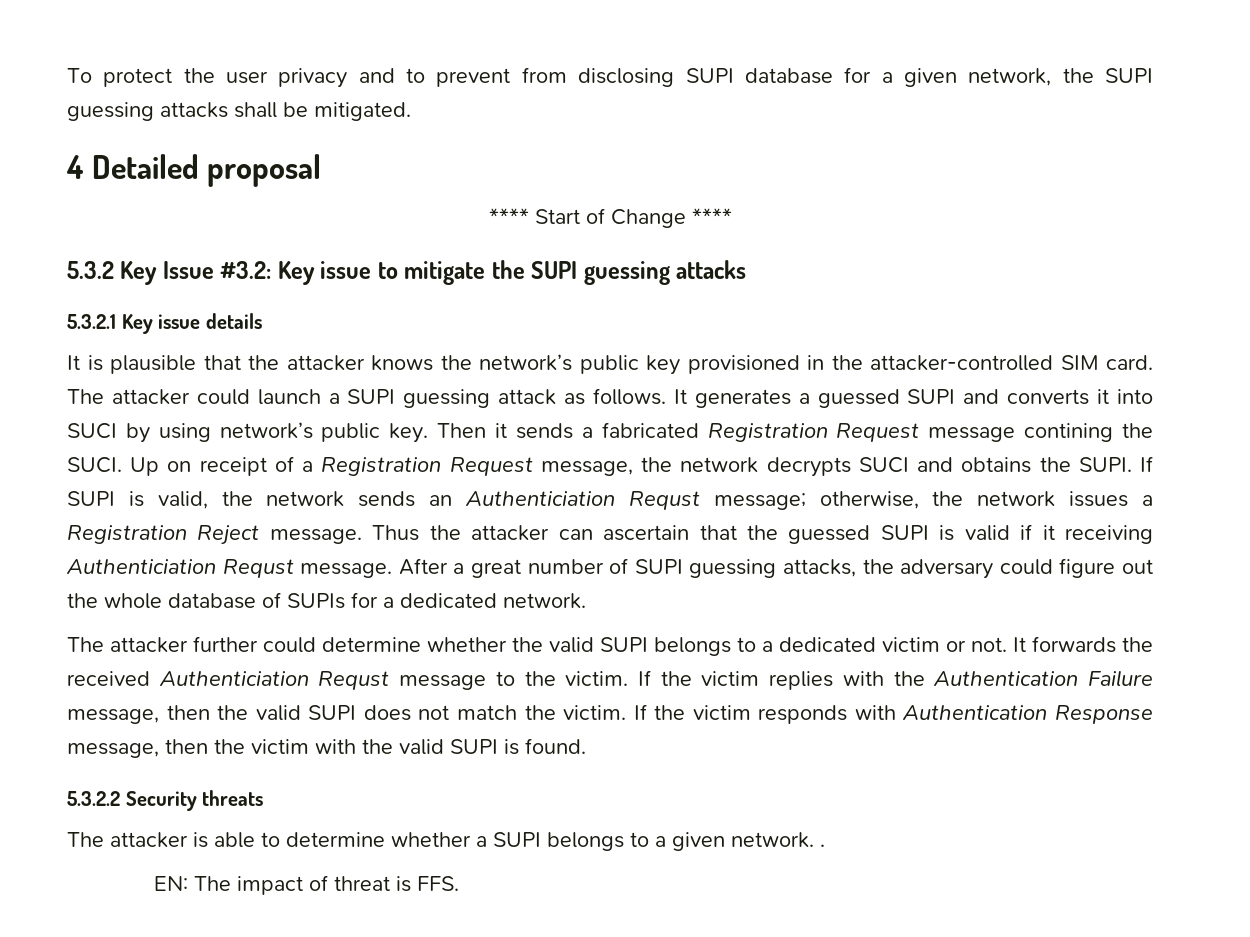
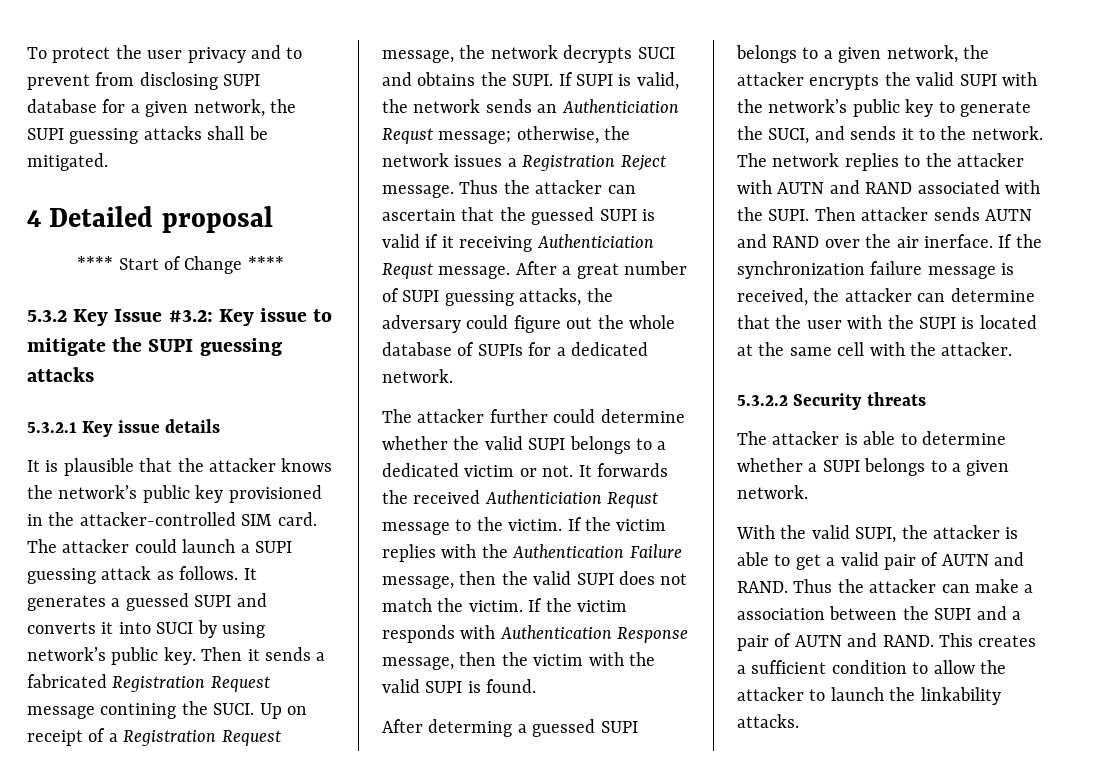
(586, 746) none -> [382,719,638,737] [736,45,989,63] [737,72,1037,90] [737,99,1031,117] [737,126,1043,144] [737,153,1024,171] [737,180,1040,194] [737,207,1032,221] [737,234,1042,248] [737,261,1015,279] [737,288,1035,306] [737,315,1037,329] [737,342,1013,356] // After determing a guessed SUPI belongs to a given network, the attacker encrypts the valid SUPI with the network’s public key to generate the SUCI, and sends it to the network. The network replies to the attacker with AUTN and RAND associated with the SUPI. Then attacker sends AUTN and RAND over the air inerface. If the synchronization failure message is received, the attacker can determine that the user with the SUPI is located at the same cell with the attacker.
[820,844,825,847] [154,875,460,895] . // EN: The impact of threat is FFS. -> [736,525,1019,543] [737,552,1025,570] [737,579,1034,593] [737,606,1021,620] [737,633,1037,651] [737,660,1006,674] [737,687,1001,705] [737,714,799,728] // With the valid SUPI, the attacker is able to get a valid pair of AUTN and RAND. Thus the attacker can make a association between the SUPI and a pair of AUTN and RAND. This creates a sufficient condition to allow the attacker to launch the linkability attacks.

